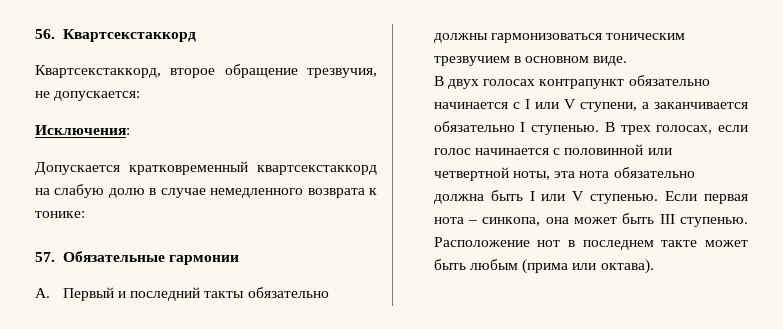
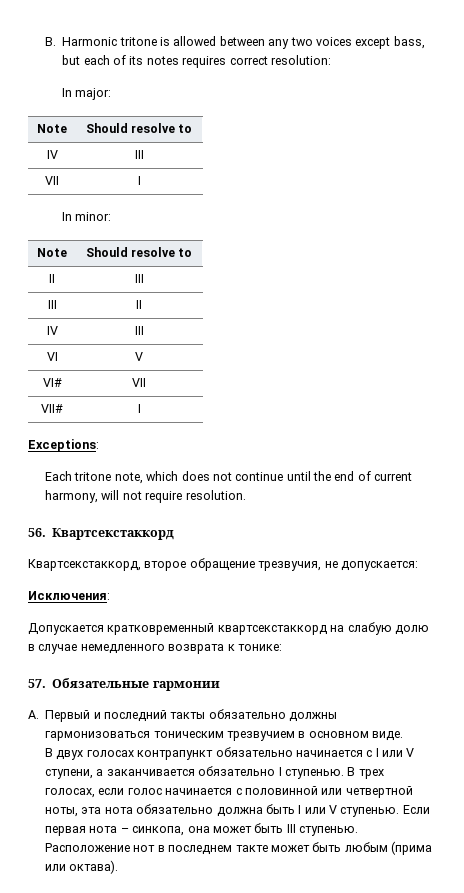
(35, 34) none -> [45,36,425,49] [62,55,331,68] [62,88,112,100] [37,124,67,133] [85,123,193,133] [46,150,58,159] [134,150,144,159] [45,176,59,185] [137,176,141,185] [62,212,112,221] [37,248,67,257] [85,247,193,257] [49,274,55,283] [134,274,144,283] [47,300,57,309] [136,300,142,309] [46,326,58,335] [134,326,144,335] [46,352,58,361] [135,352,143,361] [42,378,62,387] [132,378,146,387] [41,404,63,413] [137,404,141,413] [28,439,99,452] [45,471,413,484] [45,490,246,503] B. Harmonic tritone is allowed between any two voices except bass, but each of its notes requires correct resolution: // In major: // Note | Should resolve to // IV | III // VII | I // In minor: // Note | Should resolve to // II | III // III | II // IV | III // VI | V // VI# | VII // VII# | I // Exceptions: // Each tritone note, which does not continue until the end of current harmony, will not require resolution. //

